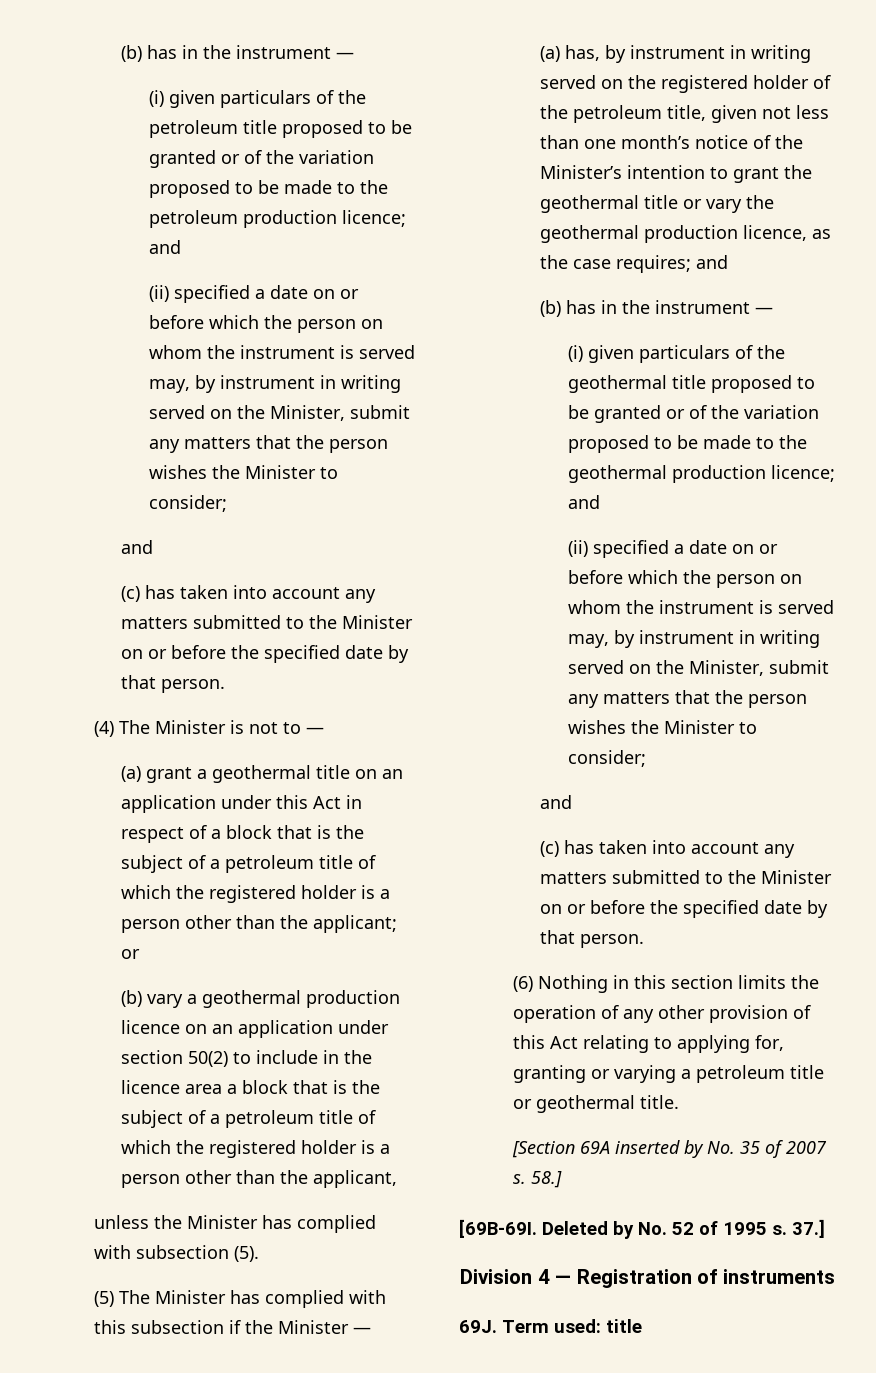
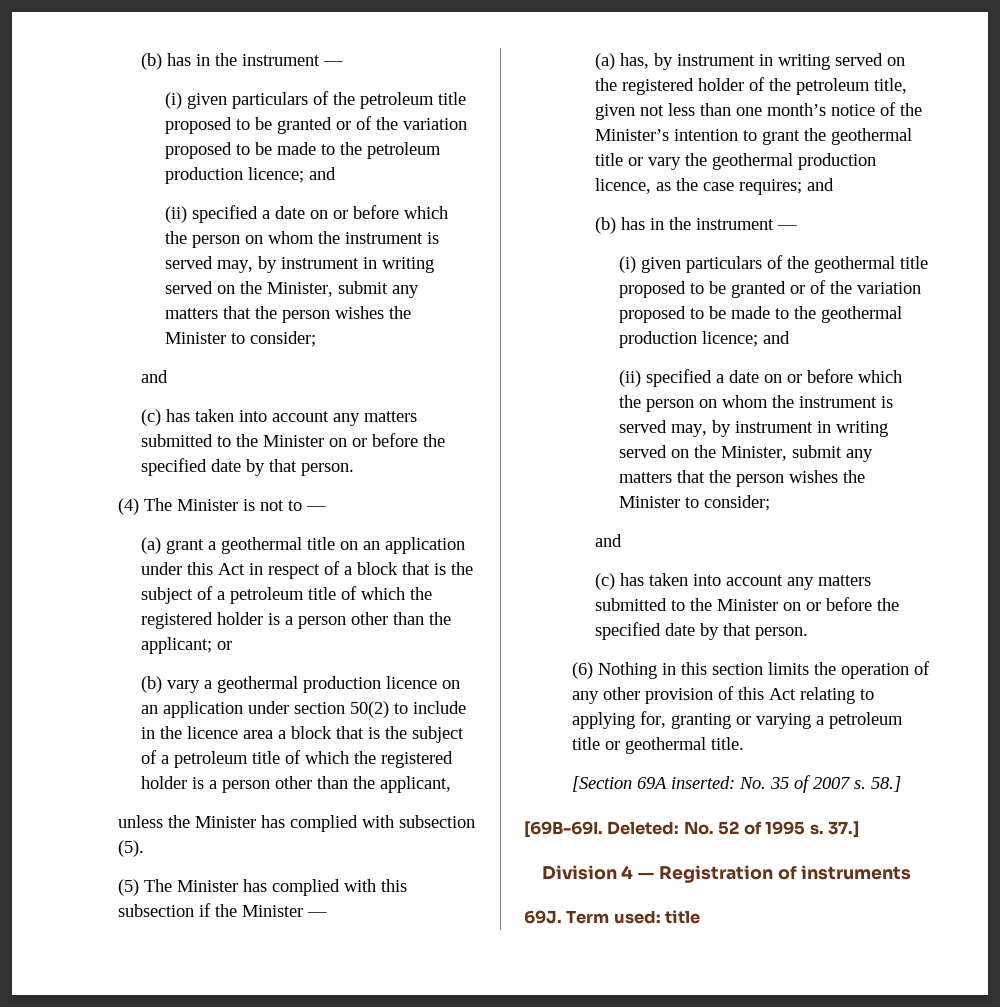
[615,1140,705,1158] inserted by -> [670,776,735,789] inserted:
[542,1221,634,1239] Deleted by -> [607,821,680,835] Deleted:

